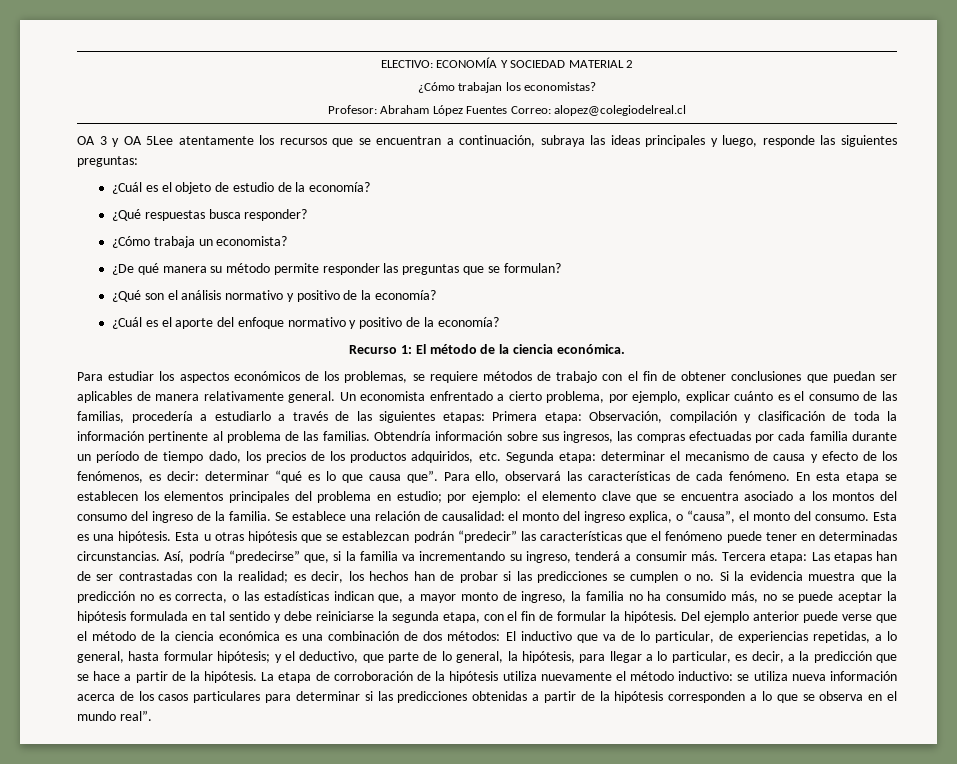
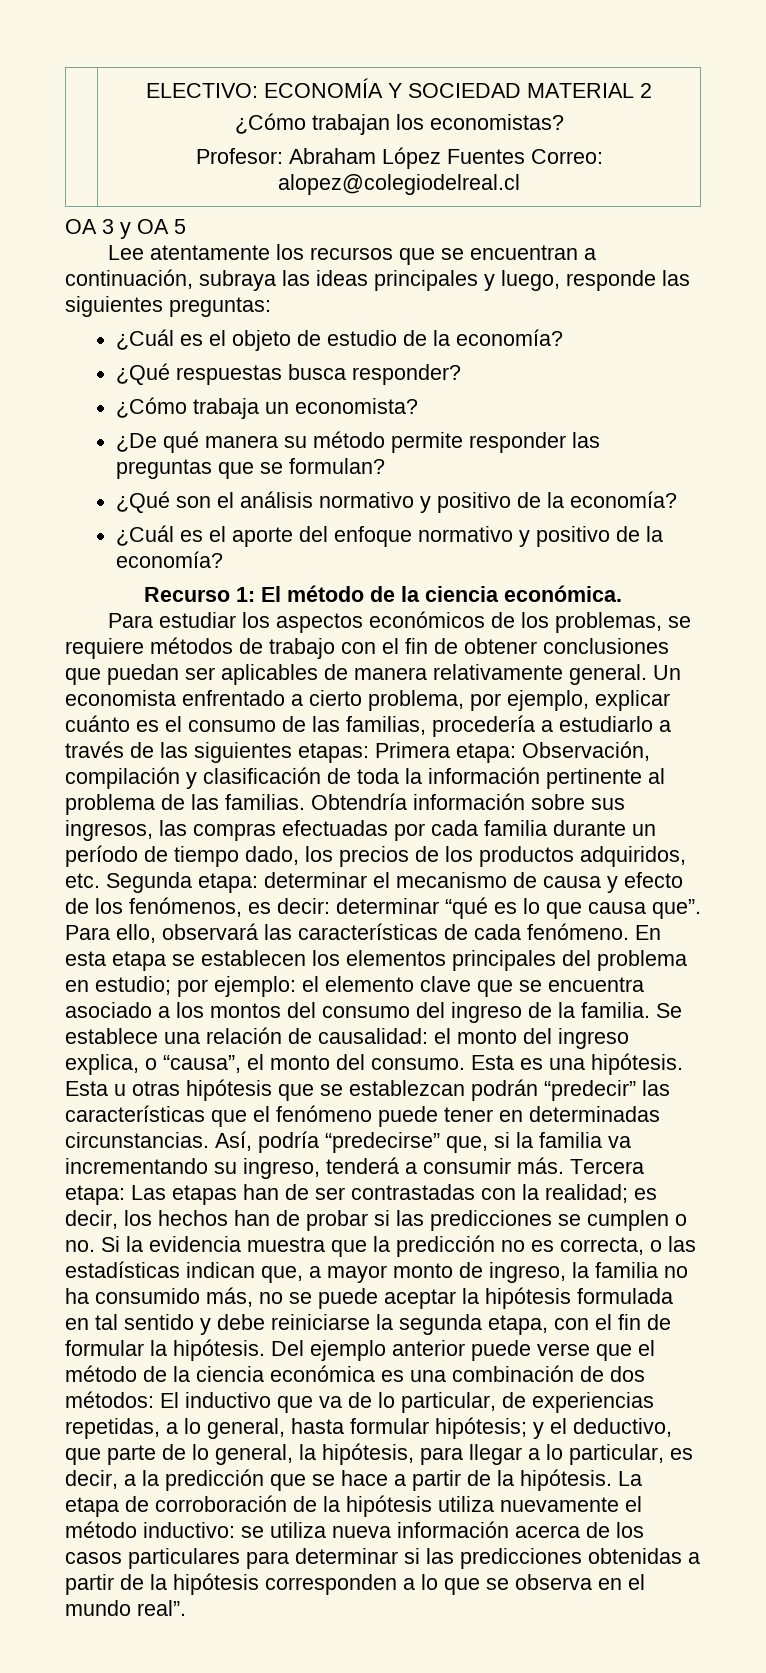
[146,136,174,145] 5Lee -> [174,219,186,234] [107,245,144,260] 5 // Lee

